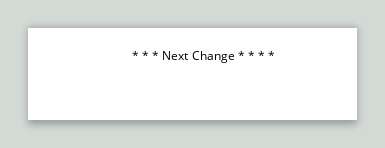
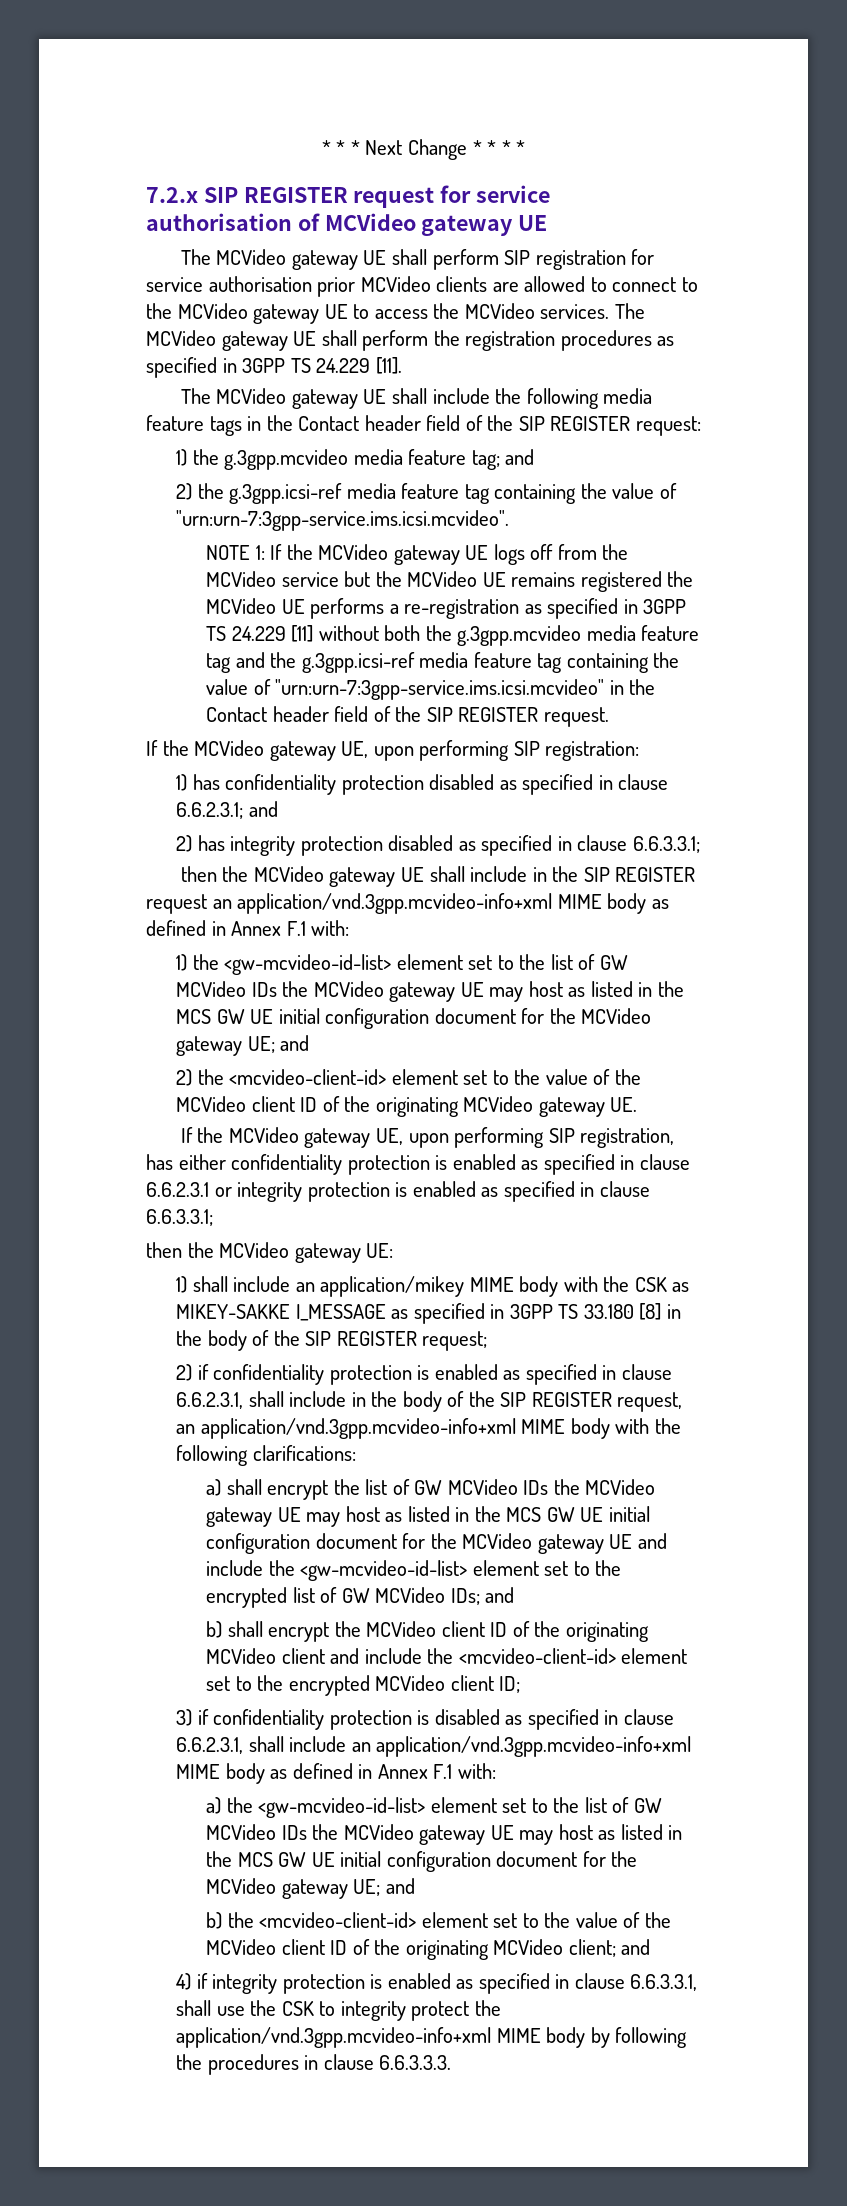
(275, 55) none -> [146,185,551,208] [146,213,548,236] [180,249,655,270] [146,276,698,297] [146,303,645,324] [146,330,675,351] [146,357,402,378] [180,388,653,409] [146,415,701,436] [176,449,535,470] [176,483,677,504] [176,510,510,531] [206,544,629,565] [206,571,694,592] [206,598,687,619] [206,625,700,646] [206,652,680,673] [206,679,656,700] [206,706,609,727] [146,740,640,761] [176,774,669,795] [176,801,278,819] [176,835,700,856] [180,866,696,887] [146,893,669,914] [146,920,350,936] [176,954,628,975] [176,981,684,1002] [176,1008,652,1029] [176,1035,310,1056] [176,1069,641,1086] [176,1096,638,1117] [180,1127,675,1148] [146,1154,690,1175] [146,1181,650,1202] [146,1209,213,1226] [146,1242,394,1263] [176,1276,690,1297] [176,1303,681,1324] [176,1330,488,1351] [176,1364,672,1385] [176,1391,683,1412] [176,1418,681,1439] [176,1445,356,1466] [206,1479,656,1500] [206,1506,650,1527] [206,1533,667,1554] [206,1560,622,1581] [206,1587,515,1608] [206,1621,649,1642] [206,1648,688,1664] [206,1675,521,1696] [176,1709,674,1730] [176,1736,692,1757] [176,1763,496,1784] [206,1797,662,1818] [206,1824,683,1845] [206,1851,638,1872] [206,1878,415,1899] [206,1912,671,1929] [206,1939,651,1960] [176,1973,698,1994] [176,2000,501,2021] [176,2027,688,2048] [176,2054,452,2075] // 7.2.x SIP REGISTER request for service authorisation of MCVideo gateway UE // The MCVideo gateway UE shall perform SIP registration for service authorisation prior MCVideo clients are allowed to connect to the MCVideo gateway UE to access the MCVideo services. The MCVideo gateway UE shall perform the registration procedures as specified in 3GPP TS 24.229 [11]. // The MCVideo gateway UE shall include the following media feature tags in the Contact header field of the SIP REGISTER request: // 1) the g.3gpp.mcvideo media feature tag; and // 2) the g.3gpp.icsi-ref media feature tag containing the value of "urn:urn-7:3gpp-service.ims.icsi.mcvideo". // NOTE 1: If the MCVideo gateway UE logs off from the MCVideo service but the MCVideo UE remains registered the MCVideo UE performs a re-registration as specified in 3GPP TS 24.229 [11] without both the g.3gpp.mcvideo media feature tag and the g.3gpp.icsi-ref media feature tag containing the value of "urn:urn-7:3gpp-service.ims.icsi.mcvideo" in the Contact header field of the SIP REGISTER request. // If the MCVideo gateway UE, upon performing SIP registration: // 1) has confidentiality protection disabled as specified in clause 6.6.2.3.1; and // 2) has integrity protection disabled as specified in clause 6.6.3.3.1; // then the MCVideo gateway UE shall include in the SIP REGISTER request an application/vnd.3gpp.mcvideo-info+xml MIME body as defined in Annex F.1 with: // 1) the <gw-mcvideo-id-list> element set to the list of GW MCVideo IDs the MCVideo gateway UE may host as listed in the MCS GW UE initial configuration document for the MCVideo gateway UE; and // 2) the <mcvideo-client-id> element set to the value of the MCVideo client ID of the originating MCVideo gateway UE. // If the MCVideo gateway UE, upon performing SIP registration, has either confidentiality protection is enabled as specified in clause 6.6.2.3.1 or integrity protection is enabled as specified in clause 6.6.3.3.1; // then the MCVideo gateway UE: // 1) shall include an application/mikey MIME body with the CSK as MIKEY-SAKKE I_MESSAGE as specified in 3GPP TS 33.180 [8] in the body of the SIP REGISTER request; // 2) if confidentiality protection is enabled as specified in clause 6.6.2.3.1, shall include in the body of the SIP REGISTER request, an application/vnd.3gpp.mcvideo-info+xml MIME body with the following clarifications: // a) shall encrypt the list of GW MCVideo IDs the MCVideo gateway UE may host as listed in the MCS GW UE initial configuration document for the MCVideo gateway UE and include the <gw-mcvideo-id-list> element set to the encrypted list of GW MCVideo IDs; and // b) shall encrypt the MCVideo client ID of the originating MCVideo client and include the <mcvideo-client-id> element set to the encrypted MCVideo client ID; // 3) if confidentiality protection is disabled as specified in clause 6.6.2.3.1, shall include an application/vnd.3gpp.mcvideo-info+xml MIME body as defined in Annex F.1 with: // a) the <gw-mcvideo-id-list> element set to the list of GW MCVideo IDs the MCVideo gateway UE may host as listed in the MCS GW UE initial configuration document for the MCVideo gateway UE; and // b) the <mcvideo-client-id> element set to the value of the MCVideo client ID of the originating MCVideo client; and // 4) if integrity protection is enabled as specified in clause 6.6.3.3.1, shall use the CSK to integrity protect the application/vnd.3gpp.mcvideo-info+xml MIME body by following the procedures in clause 6.6.3.3.3.

